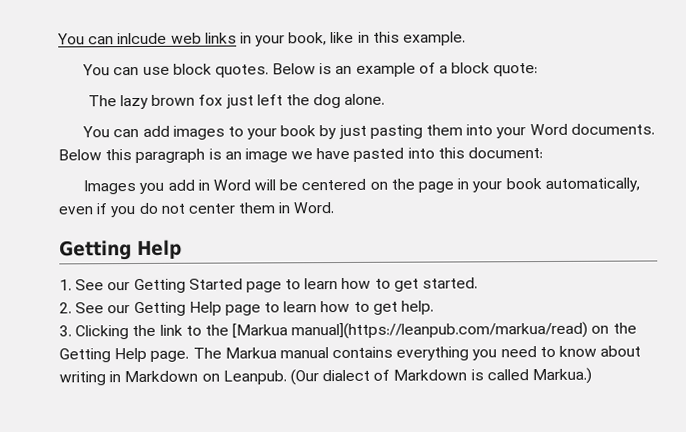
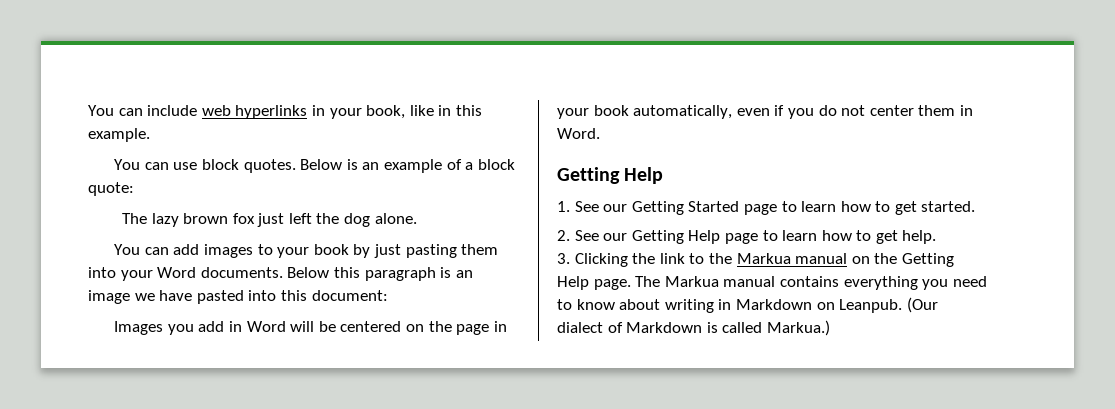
[57,32,237,45] You can inlcude web links -> [88,105,308,119] You can include web hyperlinks
[232,321,589,340] [Markua manual](https://leanpub.com/markua/read) -> [736,253,848,264] Markua manual

